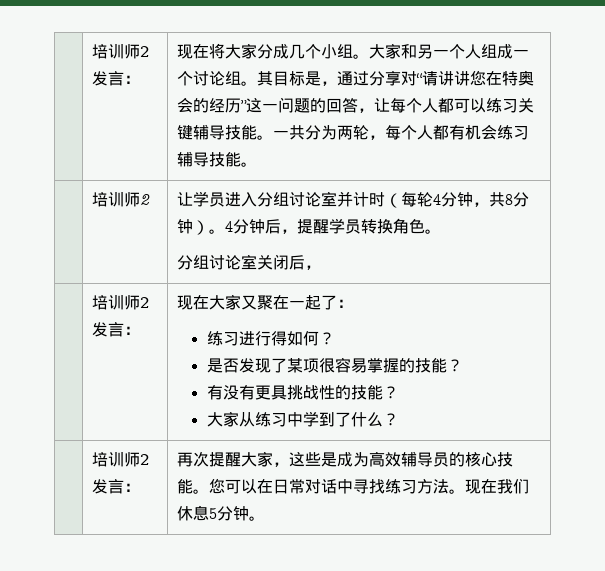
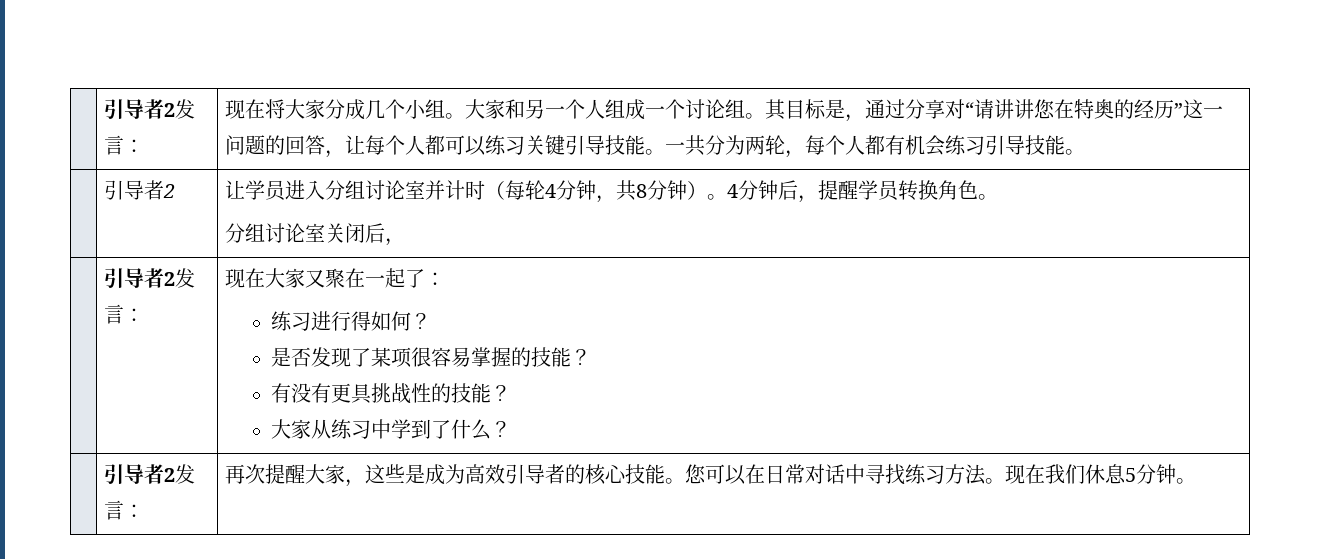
[92,44,141,59] | 培训师 -> [104,99,165,120] | 引导者
[177,97,194,113] 会 -> (1115, 109) none
[193,124,210,140] 辅 -> [565,135,586,155] 引
[177,151,194,167] 辅 -> [985,135,1006,155] 引
[92,192,141,207] 培训师 -> [104,180,165,200] 引导者
[92,295,141,310] 培训师 -> [104,268,165,289] 引导者
[92,452,141,467] 培训师 -> [104,464,165,485] 引导者
[401,451,450,467] 辅导员 -> [505,464,566,484] 引导者

